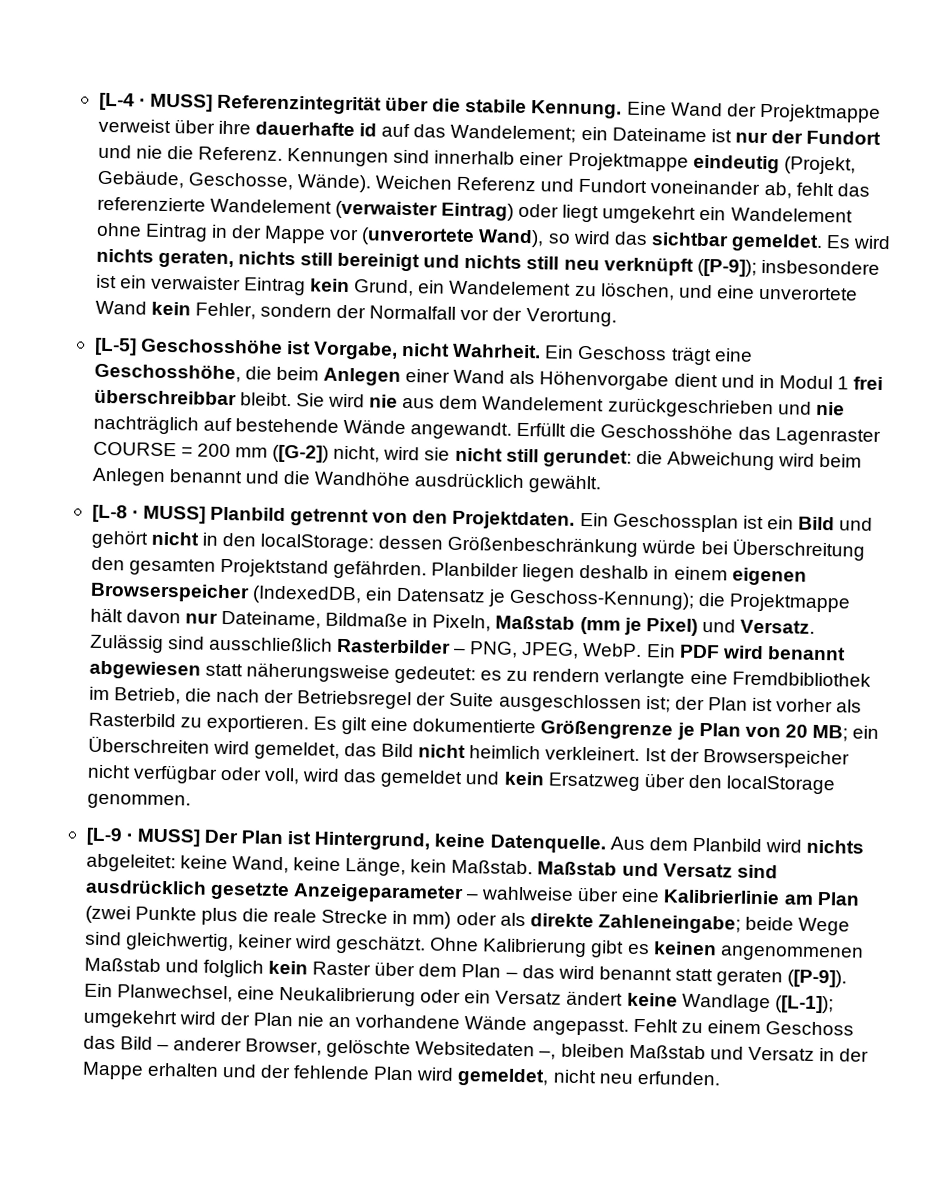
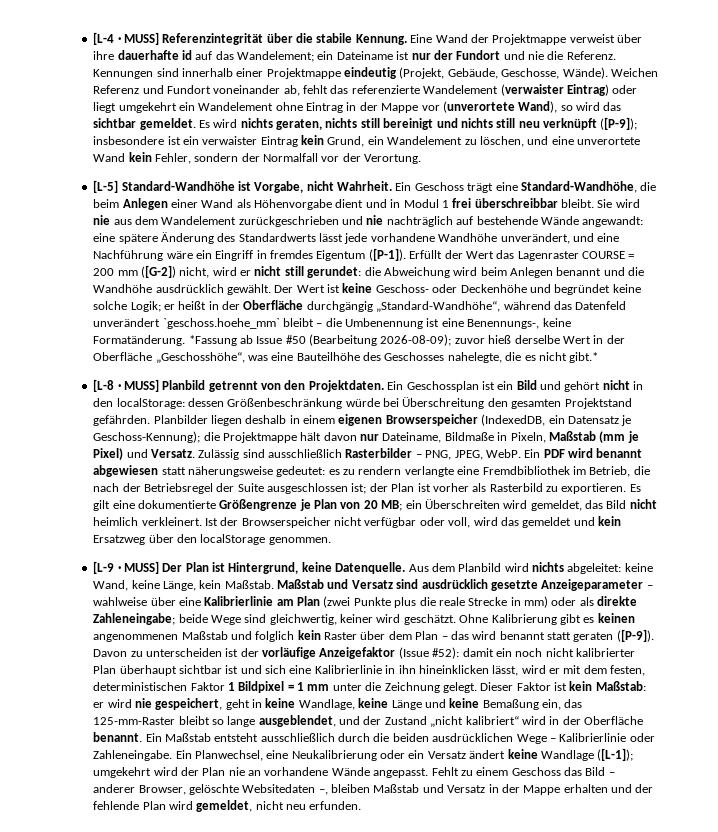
[140,338,283,354] Geschosshöhe -> [121,181,235,191] Standard-Wandhöhe
[93,363,241,383] Geschosshöhe, -> [520,181,637,193] Standard-Wandhöhe,
[410,421,734,440] angewandt. Erfüllt die Geschosshöhe -> [582,216,644,227] [93,232,620,244] [93,248,494,261] angewandt: eine spätere Änderung des Standardwerts lässt jede vorhandene Wandhöhe unverändert, und eine Nachführung wäre ein Eingriff in fremdes Eigentum ([P-1]). Erfüllt der Wert
[424,447,451,461] sie -> [240,270,252,276] er
(603, 484) none -> [274,283,641,295] [93,300,627,312] [93,318,571,329] [93,334,625,346] [93,352,599,363] Der Wert ist keine Geschoss- oder Deckenhöhe und begründet keine solche Logik; er heißt in der Oberfläche durchgängig „Standard-Wandhöhe“, während das Datenfeld unverändert `geschoss.hoehe_mm` bleibt – die Umbenennung ist eine Benennungs-, keine Formatänderung. *Fassung ab Issue #50 (Bearbeitung 2026-08-09); zuvor hieß derselbe Wert in der Oberfläche „Geschosshöhe“, was eine Bauteilhöhe des Geschosses nahelegte, die es nicht gibt.*
(848, 978) none -> [93,647,636,659] [93,665,646,676] [93,681,646,693] [93,698,583,710] [93,715,644,727] [93,732,655,744] [93,750,173,761] Davon zu unterscheiden ist der vorläufige Anzeigefaktor (Issue #52): damit ein noch nicht kalibrierter Plan überhaupt sichtbar ist und sich eine Kalibrierlinie in ihn hineinklicken lässt, wird er mit dem festen, deterministischen Faktor 1 Bildpixel = 1 mm unter die Zeichnung gelegt. Dieser Faktor ist kein Maßstab: er wird nie gespeichert, geht in keine Wandlage, keine Länge und keine Bemaßung ein, das 125-mm-Raster bleibt so lange ausgeblendet, und der Zustand „nicht kalibriert“ wird in der Oberfläche benannt. Ein Maßstab entsteht ausschließlich durch die beiden ausdrücklichen Wege – Kalibrierlinie oder Zahleneingabe.

